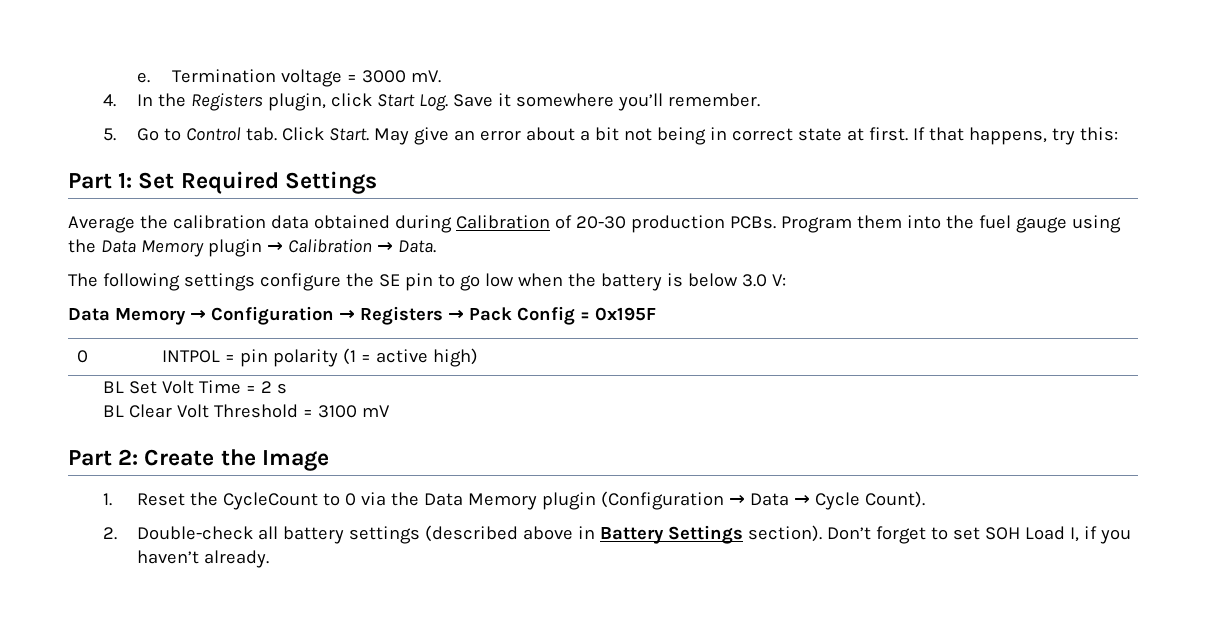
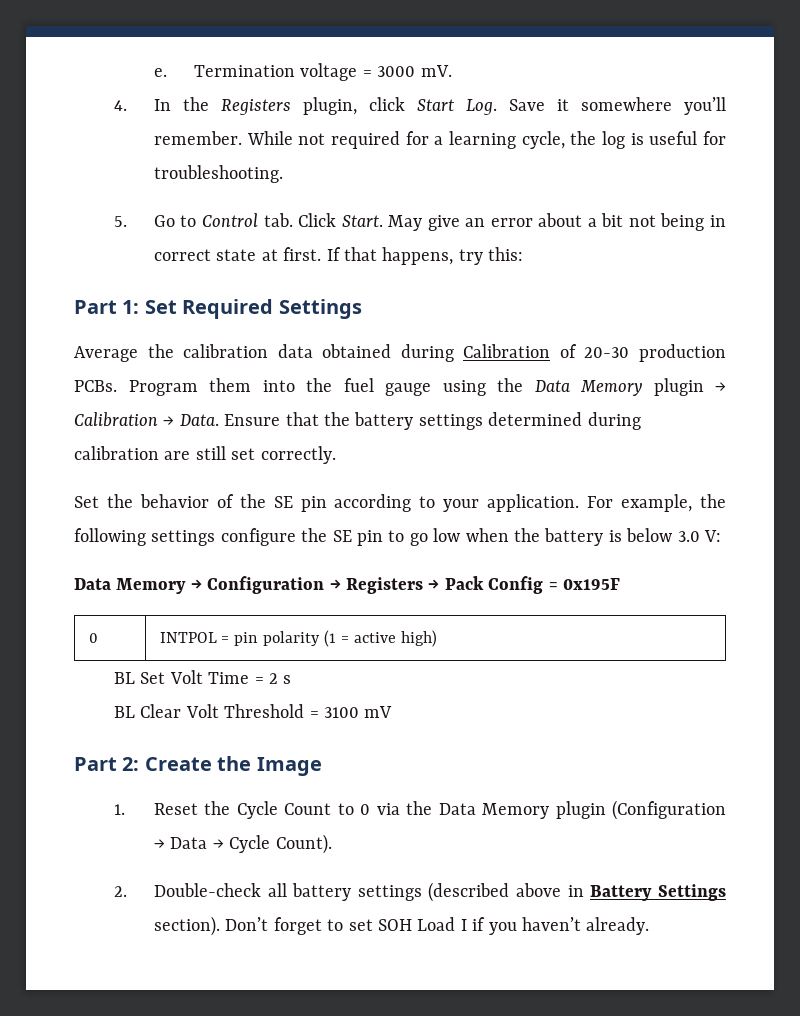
(761, 100) none -> [246,131,726,149] [153,165,283,183] While not required for a learning cycle, the log is useful for troubleshooting.
[68,273,98,287] // The -> [224,412,641,430] [74,446,336,464] [74,494,726,512] Ensure that the battery settings determined during calibration are still set correctly. // Set the behavior of the SE pin according to your application. For example, the
[223,492,319,510] CycleCount -> [236,801,332,819] Cycle Count
[1070,527,1080,542] I, -> [460,919,467,931] I

